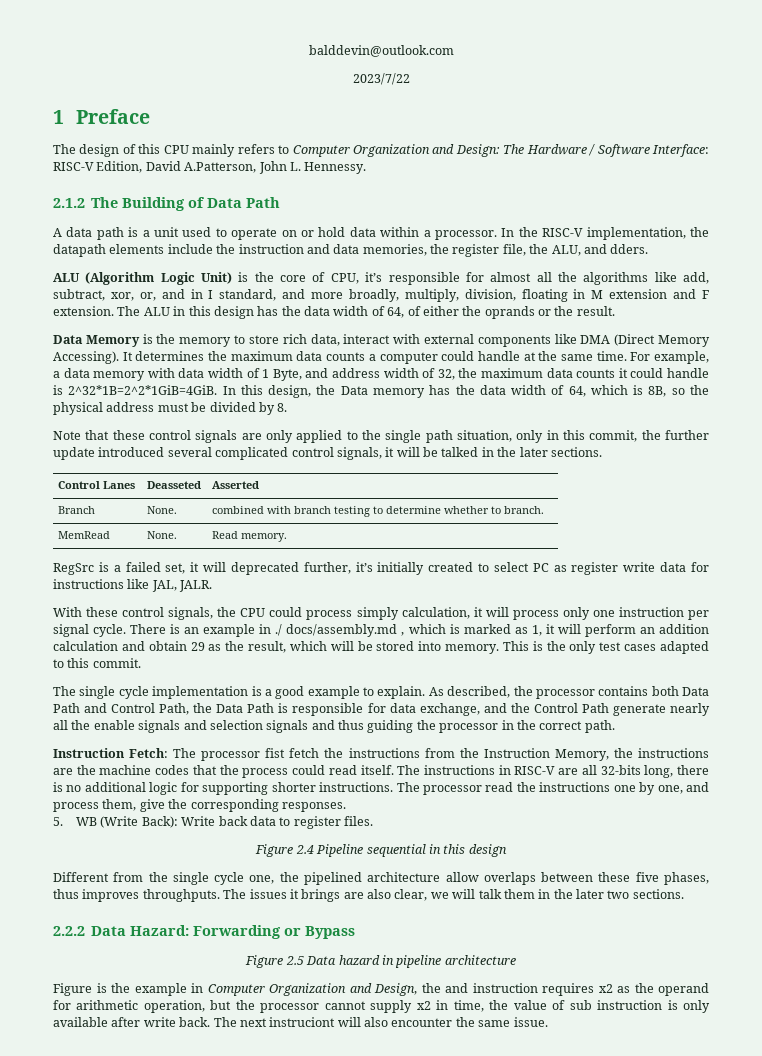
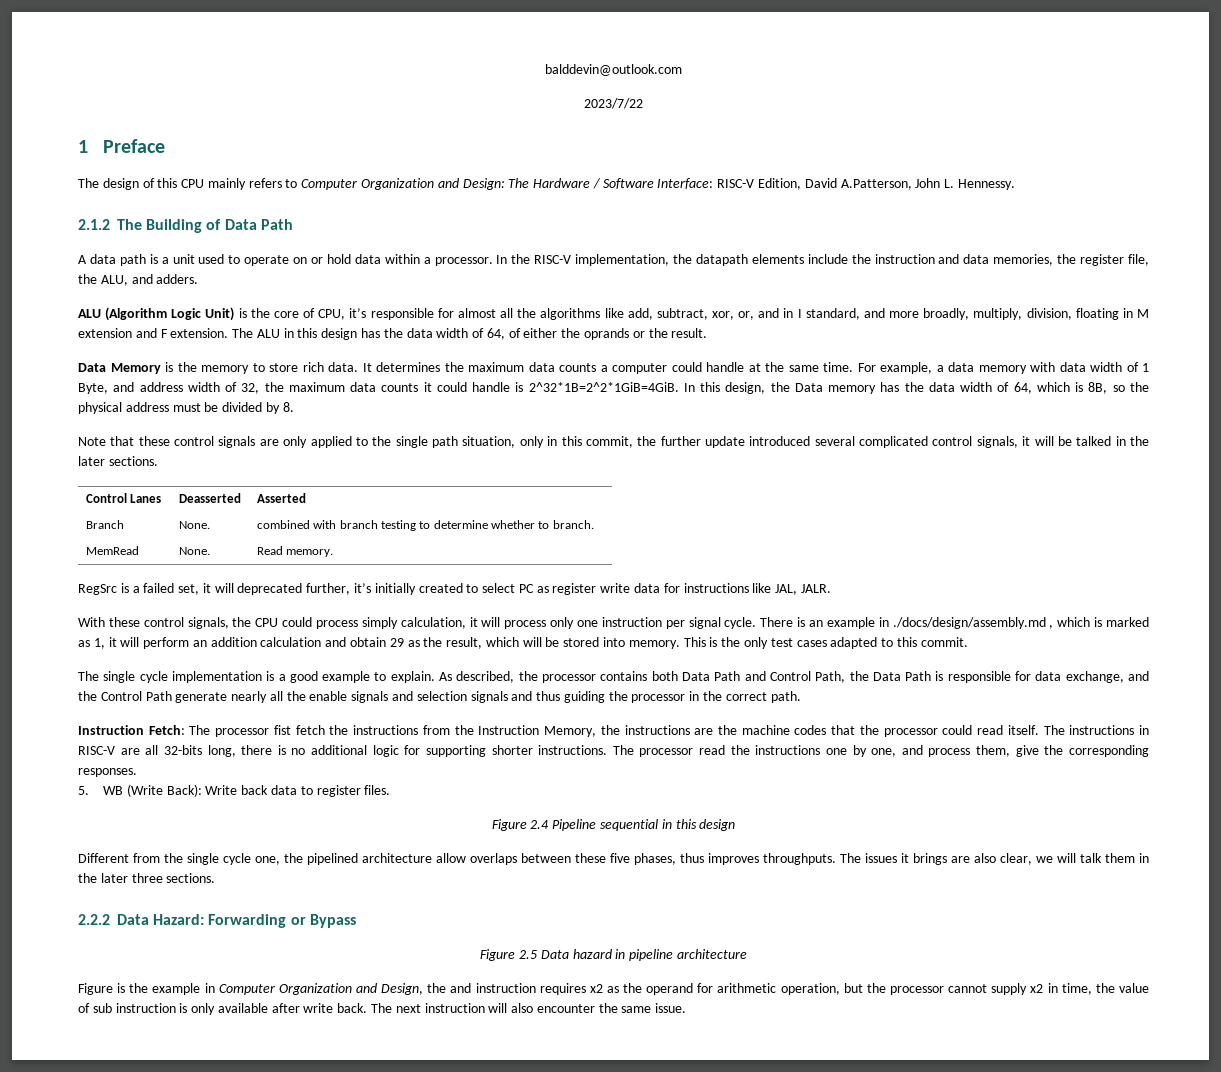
[610,244,649,254] dders. -> [156,274,199,284] adders.
[310,334,710,347] [53,351,119,364] data, interact with external components like DMA (Direct Memory Accessing). -> [328,362,358,372] data.
[147,481,202,489] Deasseted -> [178,493,241,503] Deasserted
[275,624,398,637] ./ docs/assembly.md -> [892,617,1046,629] ./docs/design/assembly.md
[242,768,289,778] process -> [883,728,938,737] processor
[607,890,630,899] two -> [131,873,163,883] three
[269,1017,336,1027] instruciont -> [424,1003,485,1013] instruction

